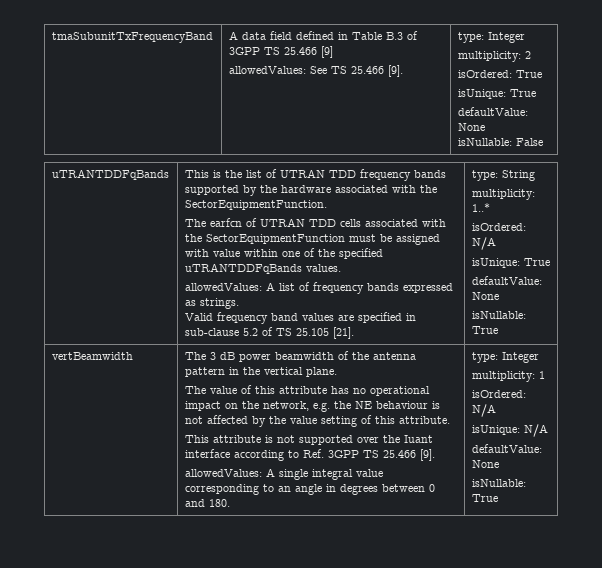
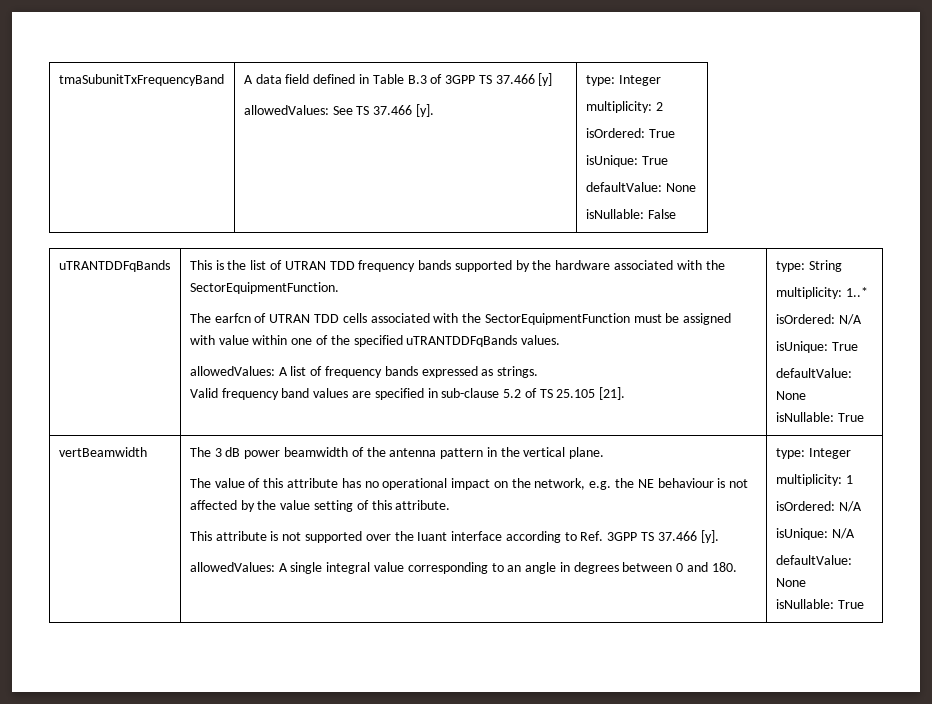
[283,46,333,58] 25.466 [9] -> [495,73,553,86] 37.466 [y]
[350,65,403,77] 25.466 [9]. -> [373,104,434,117] 37.466 [y].
[382,449,435,461] 25.466 [9]. -> [657,530,719,543] 37.466 [y].

